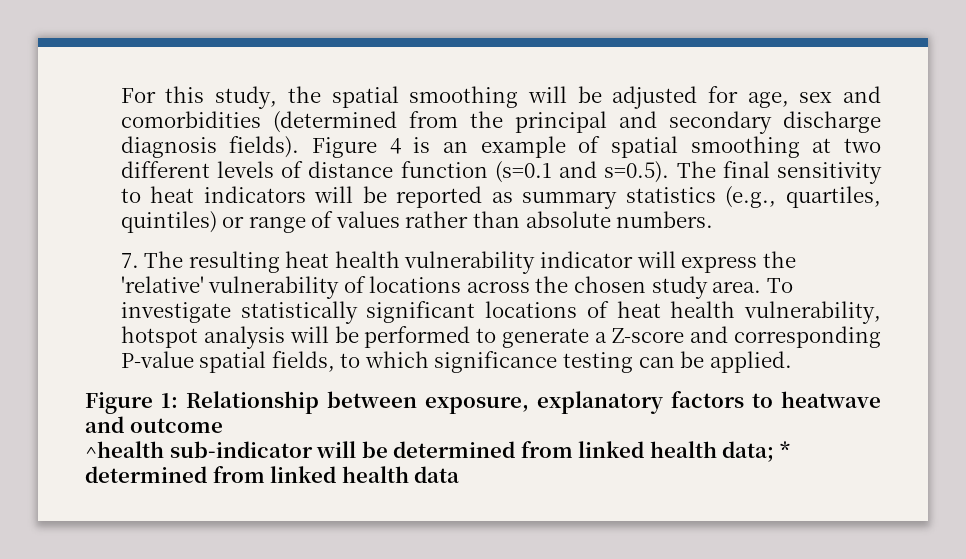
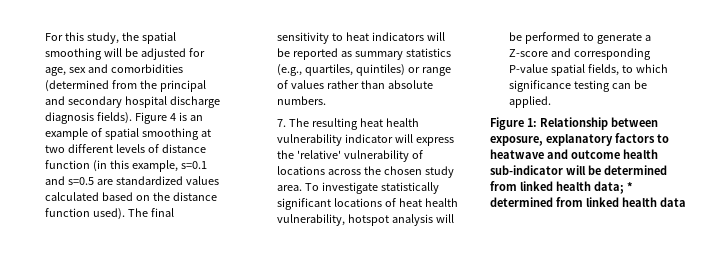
(772, 122) none -> [124,96,167,108] hospital
[494,161,670,183] (s=0.1 and s=0.5). -> [92,160,207,172] [44,176,219,185] [44,192,217,201] [44,208,125,220] (in this example, s=0.1 and s=0.5 are standardized values calculated based on the distance function used).
[85,441,164,458] // ^health -> [622,149,658,159] health

